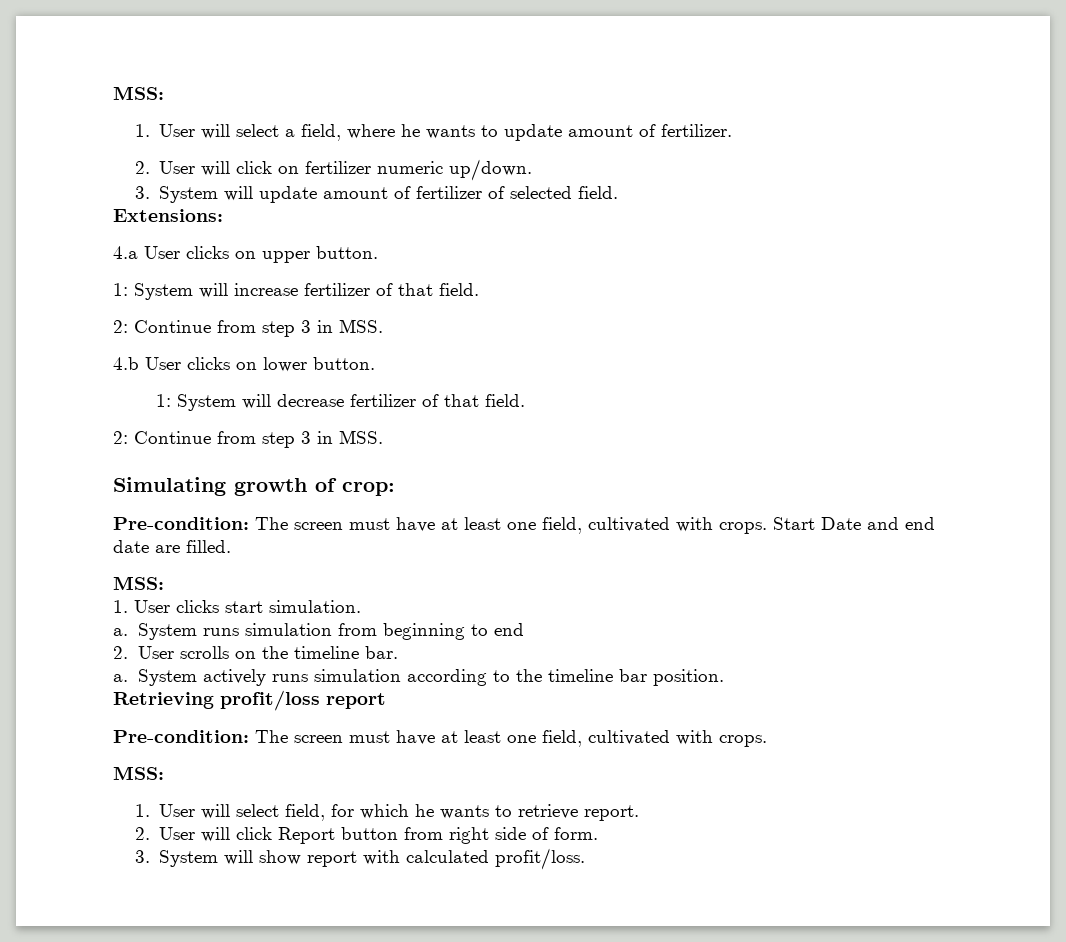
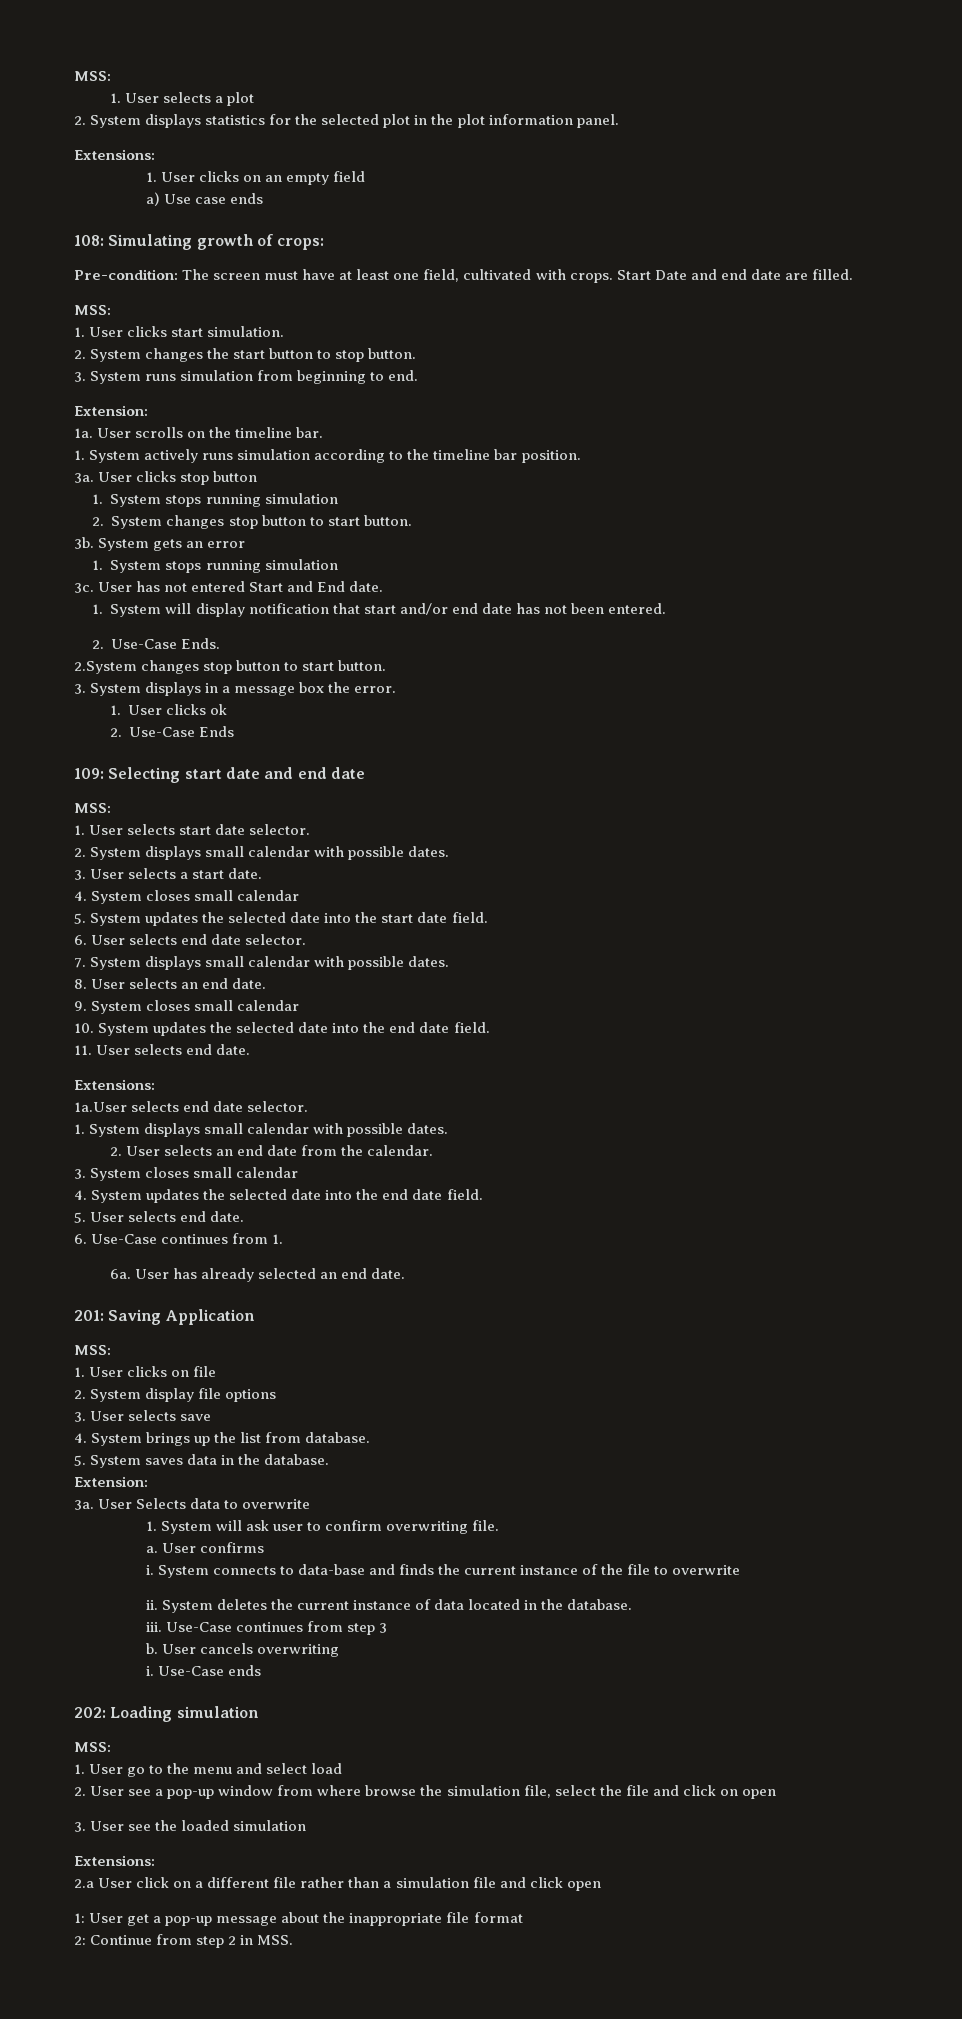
[113,86,164,100] [134,124,733,141] [134,159,533,181] [134,186,619,203] [113,209,223,222] [113,246,378,263] [113,283,479,300] [113,319,383,337] [113,357,375,372] [156,394,526,411] [113,430,383,448] MSS: // 1. User will select a field, where he wants to update amount of fertilizer. // 2. User will click on fertilizer numeric up/down. // 3. System will update amount of fertilizer of selected field. // Extensions: // 4.a User clicks on upper button. // 1: System will increase fertilizer of that field. // 2: Continue from step 3 in MSS. // 4.b User clicks on lower button. // 1: System will decrease fertilizer of that field. // 2: Continue from step 3 in MSS. // -> [74,71,111,81] [109,92,255,106] [74,114,619,128] [74,149,155,160] [145,171,365,185] [145,192,263,206] [74,235,104,246] MSS: // 1. User selects a plot // 2. System displays statistics for the selected plot in the plot information panel. // Extensions: // 1. User clicks on an empty field // a) Use case ends // 108:
[342,482,395,496] crop: -> [277,238,325,250] crops:
[113,628,128,636] a. -> [74,348,417,362] [74,372,86,382] 2. System changes the start button to stop button. // 3.
[493,623,524,636] [113,646,128,659] end // 2. -> [388,370,419,381] [74,405,148,416] [74,428,93,438] end. // Extension: // 1a.
[113,674,128,682] a. -> [74,450,85,460] 1.
[113,690,386,711] [113,730,767,747] [113,766,164,780] [134,804,640,821] [134,827,599,844] [134,848,586,870] Retrieving profit/loss report // Pre-condition: The screen must have at least one field, cultivated with crops. // MSS: // 1. User will select field, for which he wants to retrieve report. // 2. User will click Report button from right side of form. // 3. System will show report with calculated profit/loss. -> [74,471,258,485] [91,493,338,507] [91,515,412,529] [74,537,246,551] [91,559,338,573] [74,581,384,593] [91,603,667,617] [91,638,221,649] [74,660,387,674] [74,682,397,696] [109,704,228,715] [109,726,235,737] [74,767,365,783] [74,803,111,813] [74,824,311,835] [74,846,450,860] [74,868,263,880] [74,890,300,904] [74,912,488,926] [74,934,307,945] [74,956,450,970] [74,978,267,989] [74,1000,300,1014] [74,1022,490,1036] [74,1044,251,1055] [74,1079,155,1090] [74,1101,309,1112] [74,1123,449,1137] [109,1145,434,1156] [74,1167,299,1181] [74,1189,483,1203] [74,1211,245,1223] [74,1233,284,1244] [109,1268,406,1282] [74,1309,255,1325] [74,1345,111,1355] [74,1366,217,1377] [74,1388,277,1402] [74,1410,212,1422] [74,1432,371,1446] [74,1454,330,1468] [74,1476,148,1487] [74,1498,311,1510] [145,1520,500,1534] [145,1542,264,1553] [145,1564,741,1578] [145,1599,633,1613] [145,1621,387,1635] [145,1643,339,1657] [145,1665,261,1676] [74,1706,259,1722] [74,1742,111,1752] [74,1763,343,1777] [74,1785,776,1799] [74,1820,307,1832] [74,1855,155,1866] [74,1877,601,1891] [74,1912,523,1926] [74,1934,294,1948] 3a. User clicks stop button // 1. System stops running simulation // 2. System changes stop button to start button. // 3b. System gets an error // 1. System stops running simulation // 3c. User has not entered Start and End date. // 1. System will display notification that start and/or end date has not been entered. // 2. Use-Case Ends. // 2.System changes stop button to start button. // 3. System displays in a message box the error. // 1. User clicks ok // 2. Use-Case Ends // 109: Selecting start date and end date // MSS: // 1. User selects start date selector. // 2. System displays small calendar with possible dates. // 3. User selects a start date. // 4. System closes small calendar // 5. System updates the selected date into the start date field. // 6. User selects end date selector. // 7. System displays small calendar with possible dates. // 8. User selects an end date. // 9. System closes small calendar // 10. System updates the selected date into the end date field. // 11. User selects end date. // Extensions: // 1a.User selects end date selector. // 1. System displays small calendar with possible dates. // 2. User selects an end date from the calendar. // 3. System closes small calendar // 4. System updates the selected date into the end date field. // 5. User selects end date. // 6. Use-Case continues from 1. // 6a. User has already selected an end date. // 201: Saving Application // MSS: // 1. User clicks on file // 2. System display file options // 3. User selects save // 4. System brings up the list from database. // 5. System saves data in the database. // Extension: // 3a. User Selects data to overwrite // 1. System will ask user to confirm overwriting file. // a. User confirms // i. System connects to data-base and finds the current instance of the file to overwrite // ii. System deletes the current instance of data located in the database. // iii. Use-Case continues from step 3 // b. User cancels overwriting // i. Use-Case ends // 202: Loading simulation // MSS: // 1. User go to the menu and select load // 2. User see a pop-up window from where browse the simulation file, select the file and click on open // 3. User see the loaded simulation // Extensions: // 2.a User click on a different file rather than a simulation file and click open // 1: User get a pop-up message about the inappropriate file format // 2: Continue from step 2 in MSS.

